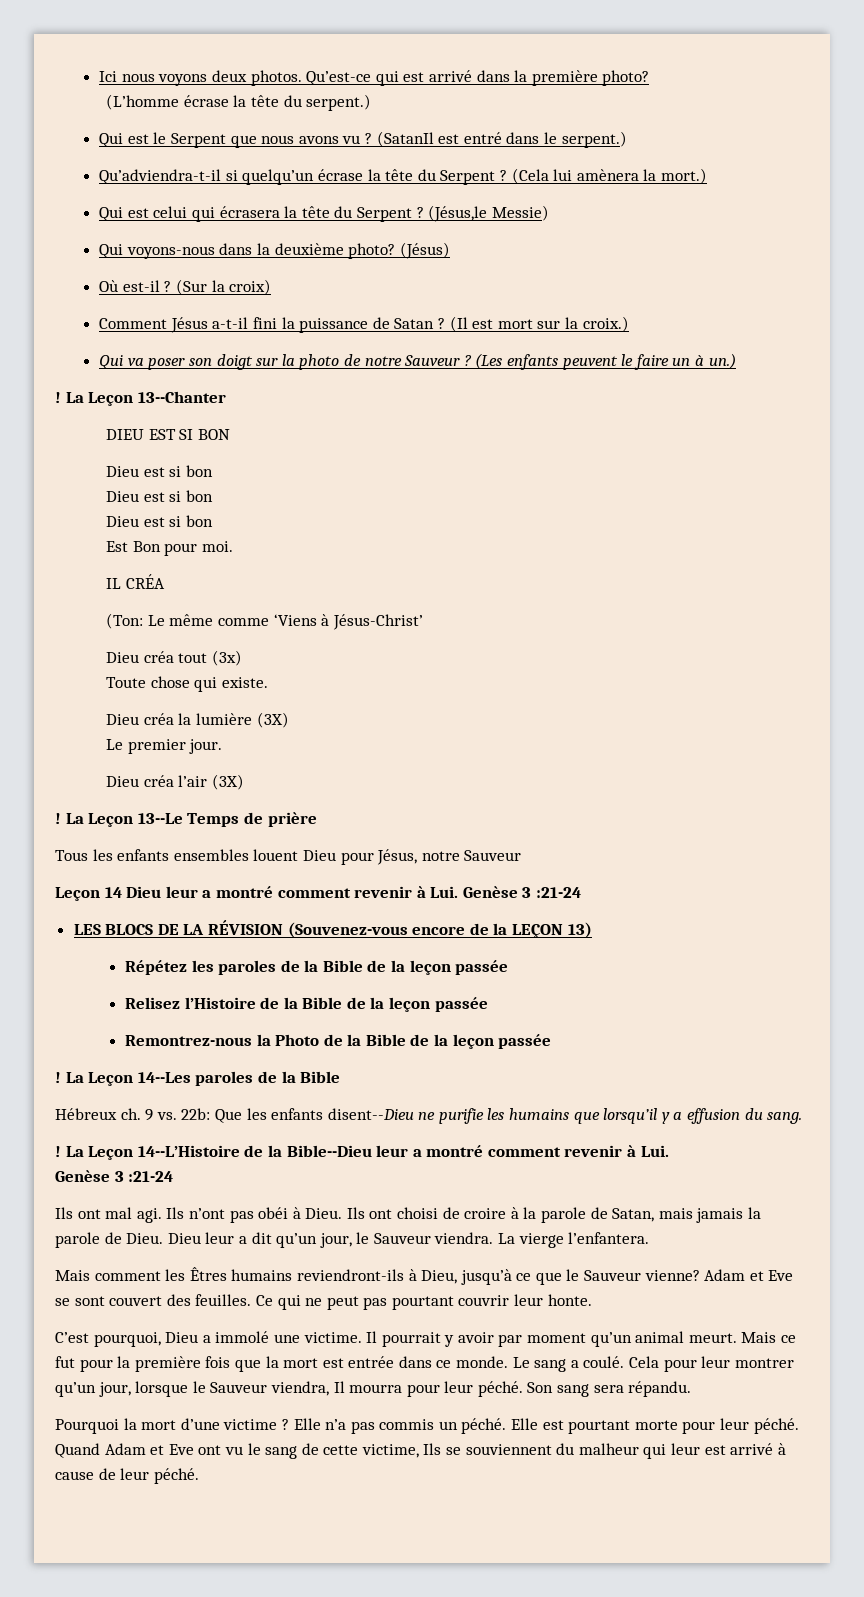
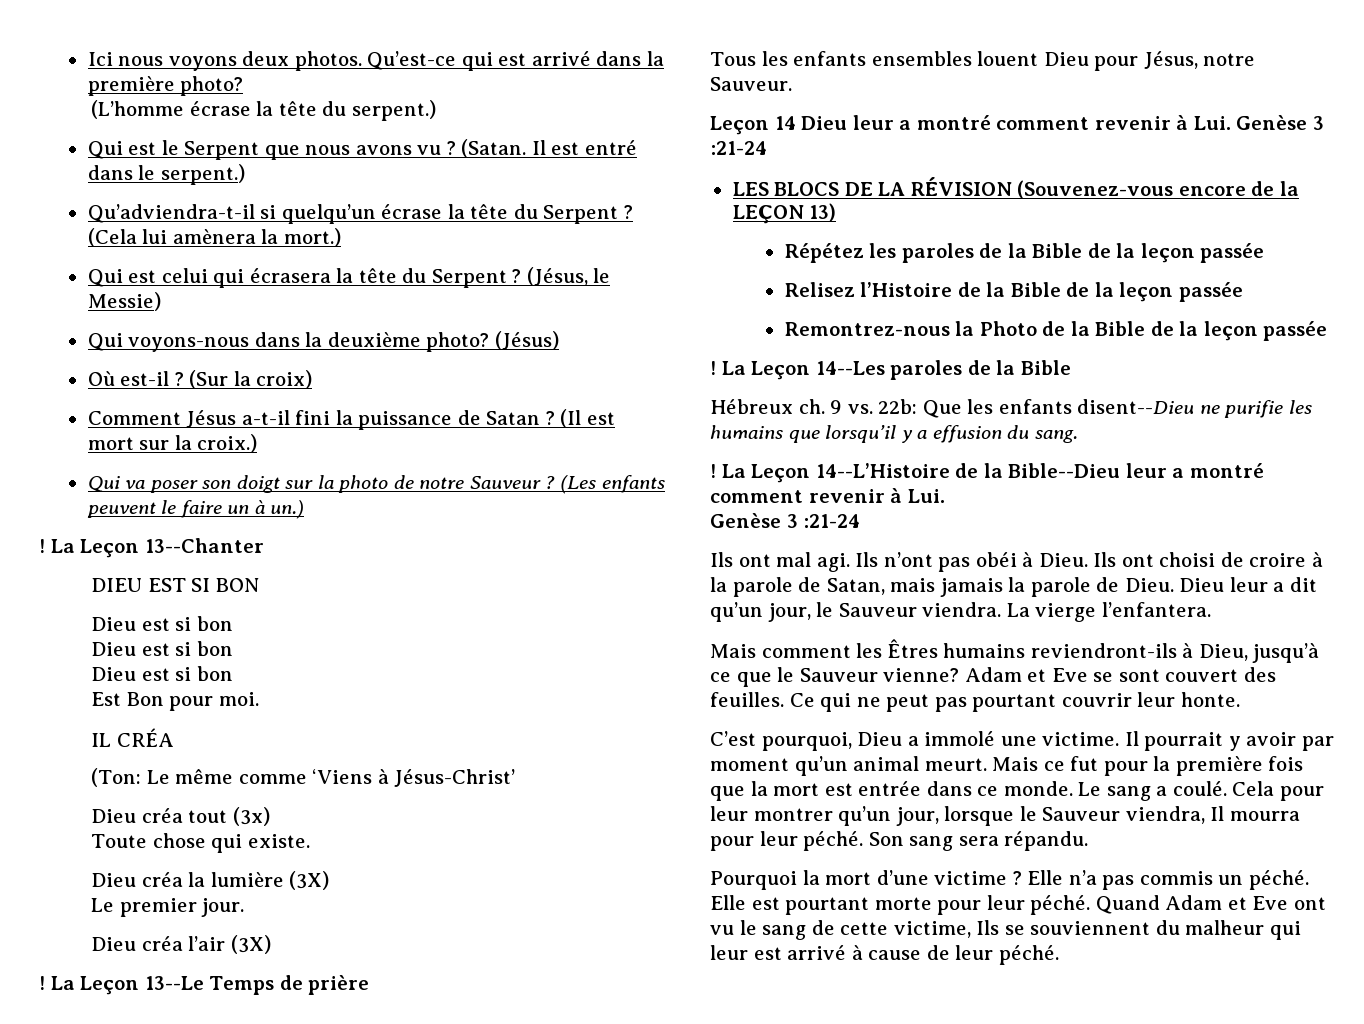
[376,131,434,147] (SatanIl -> [461,139,546,158] (Satan. Il
[428,205,488,222] (Jésus,le -> [526,267,611,286] (Jésus, le
[464,850,522,861] Sauveur -> [710,77,792,91] Sauveur.

